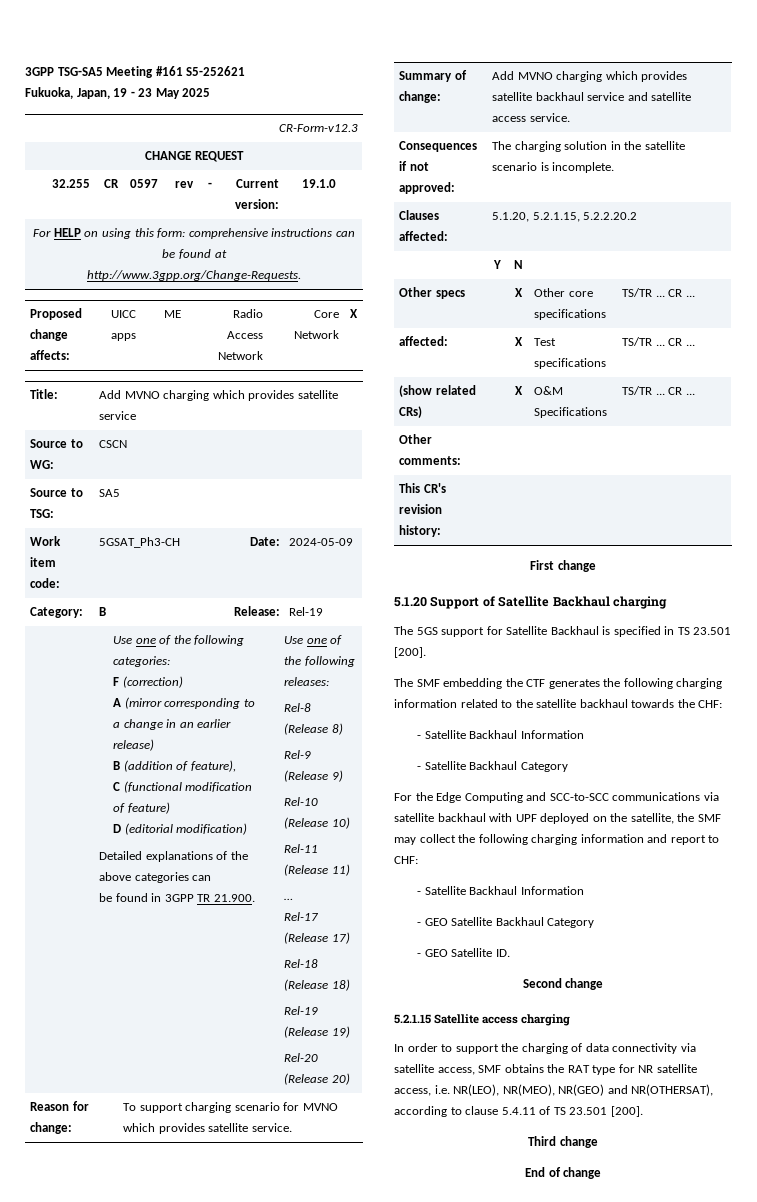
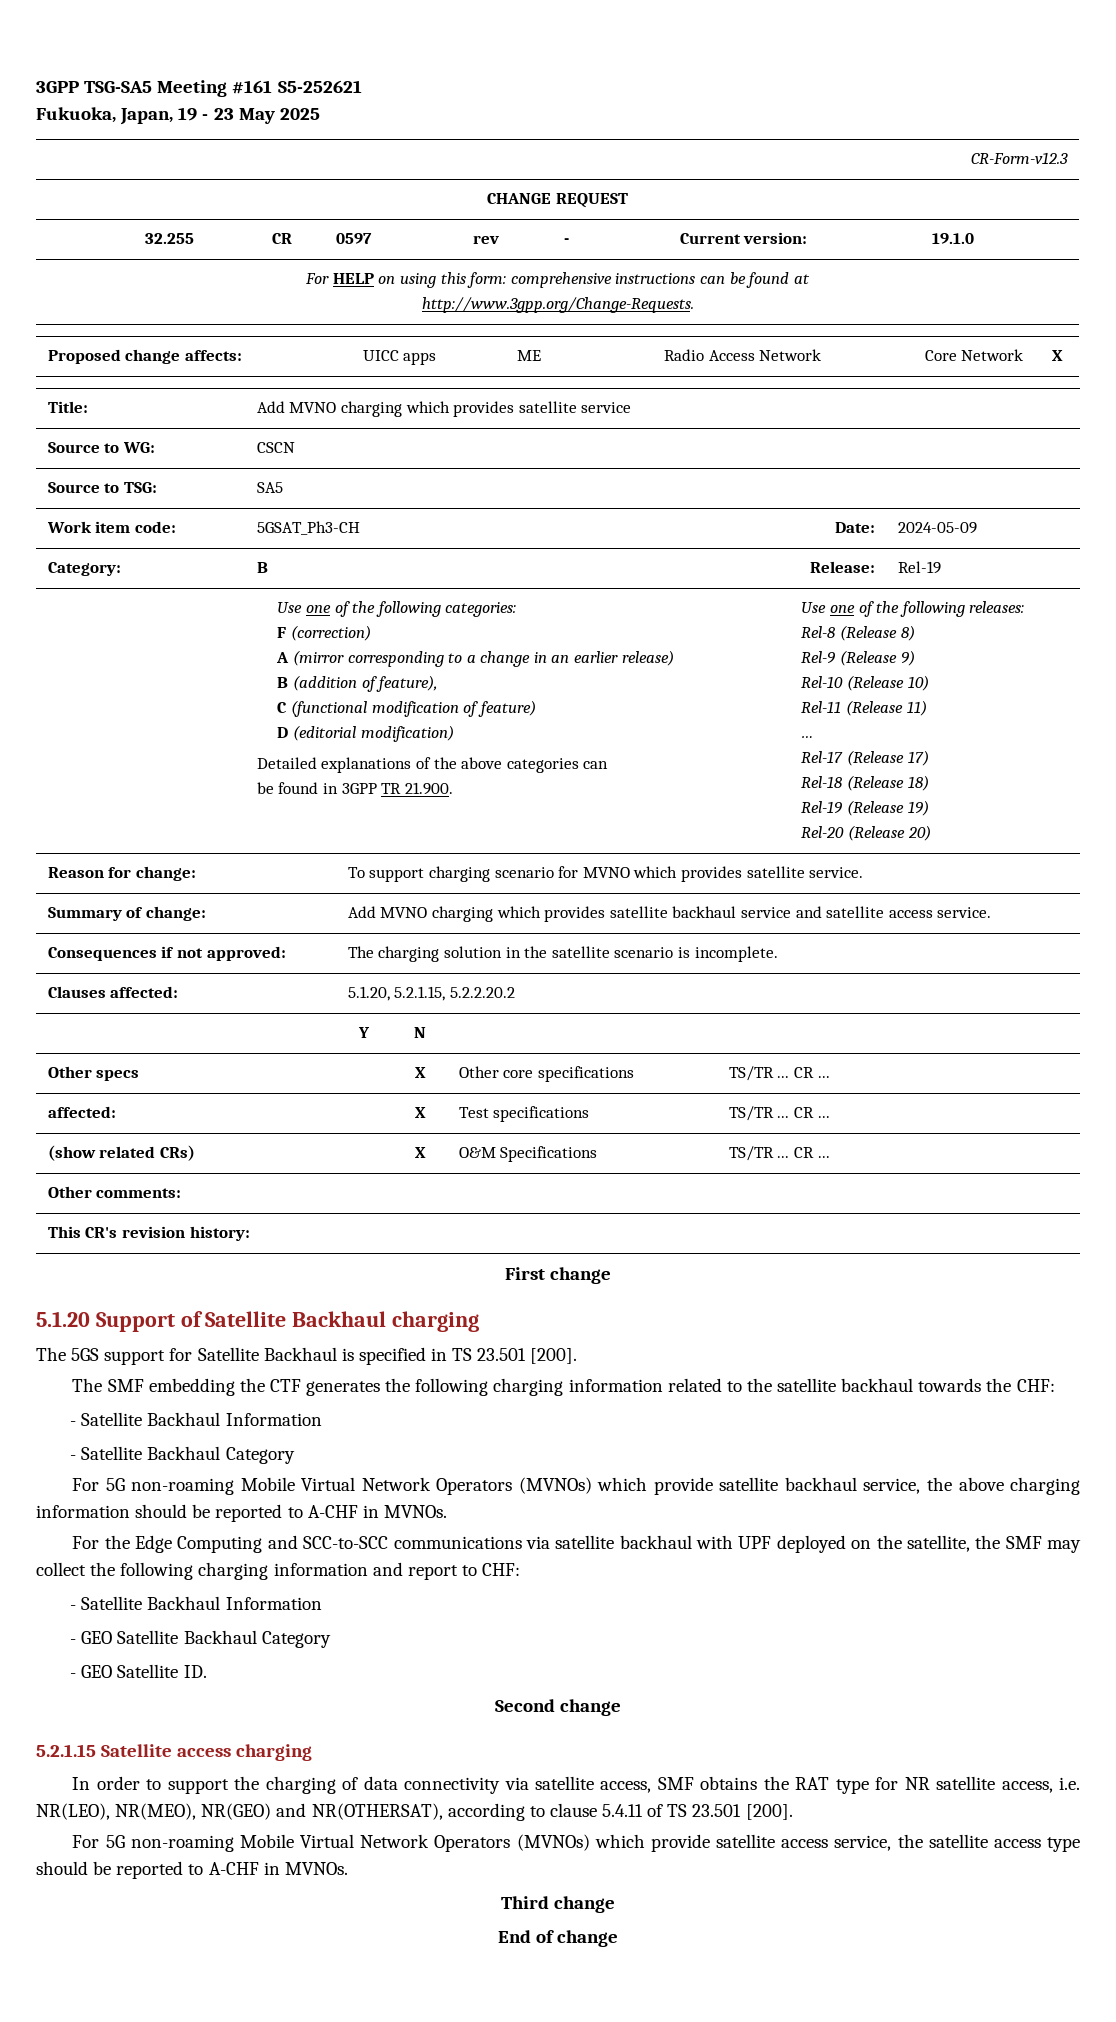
(568, 767) none -> [72,1477,1081,1495] [36,1504,447,1522] // For 5G non-roaming Mobile Virtual Network Operators (MVNOs) which provide satellite backhaul service, the above charging information should be reported to A-CHF in MVNOs.
(643, 1111) none -> [72,1834,1080,1852] [36,1861,348,1879] // For 5G non-roaming Mobile Virtual Network Operators (MVNOs) which provide satellite access service, the satellite access type should be reported to A-CHF in MVNOs.

